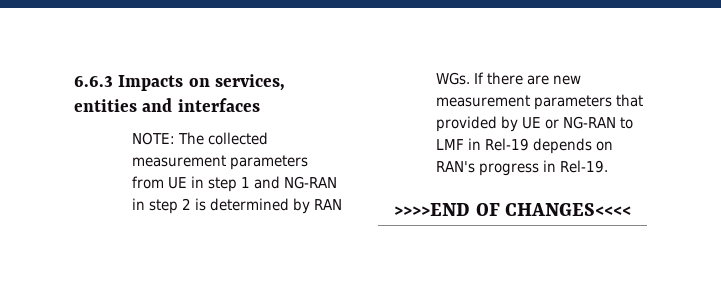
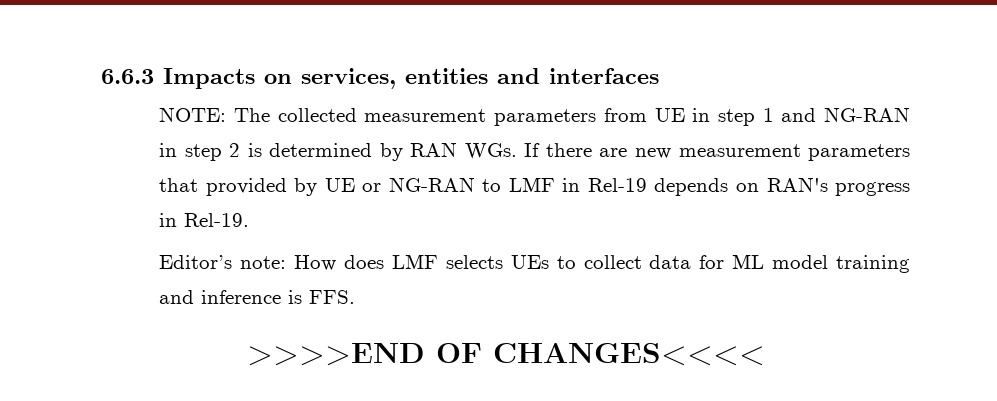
(608, 166) none -> [159,254,910,273] [159,290,356,304] // Editor’s note: How does LMF selects UEs to collect data for ML model training and inference is FFS.

